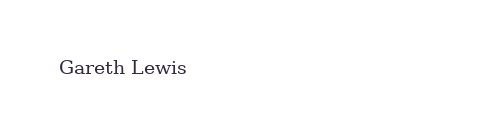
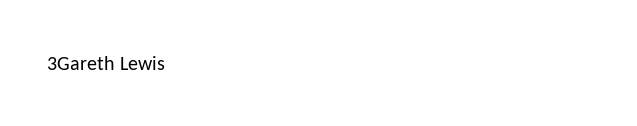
[59,60,125,74] Gareth -> [47,56,115,70] 3Gareth

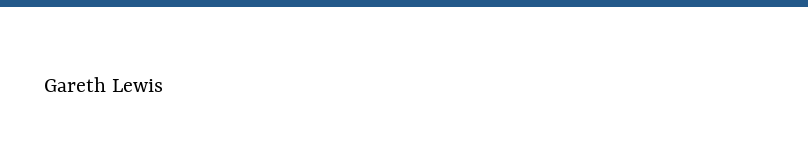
[47,56,115,70] 3Gareth -> [44,77,106,92] Gareth

